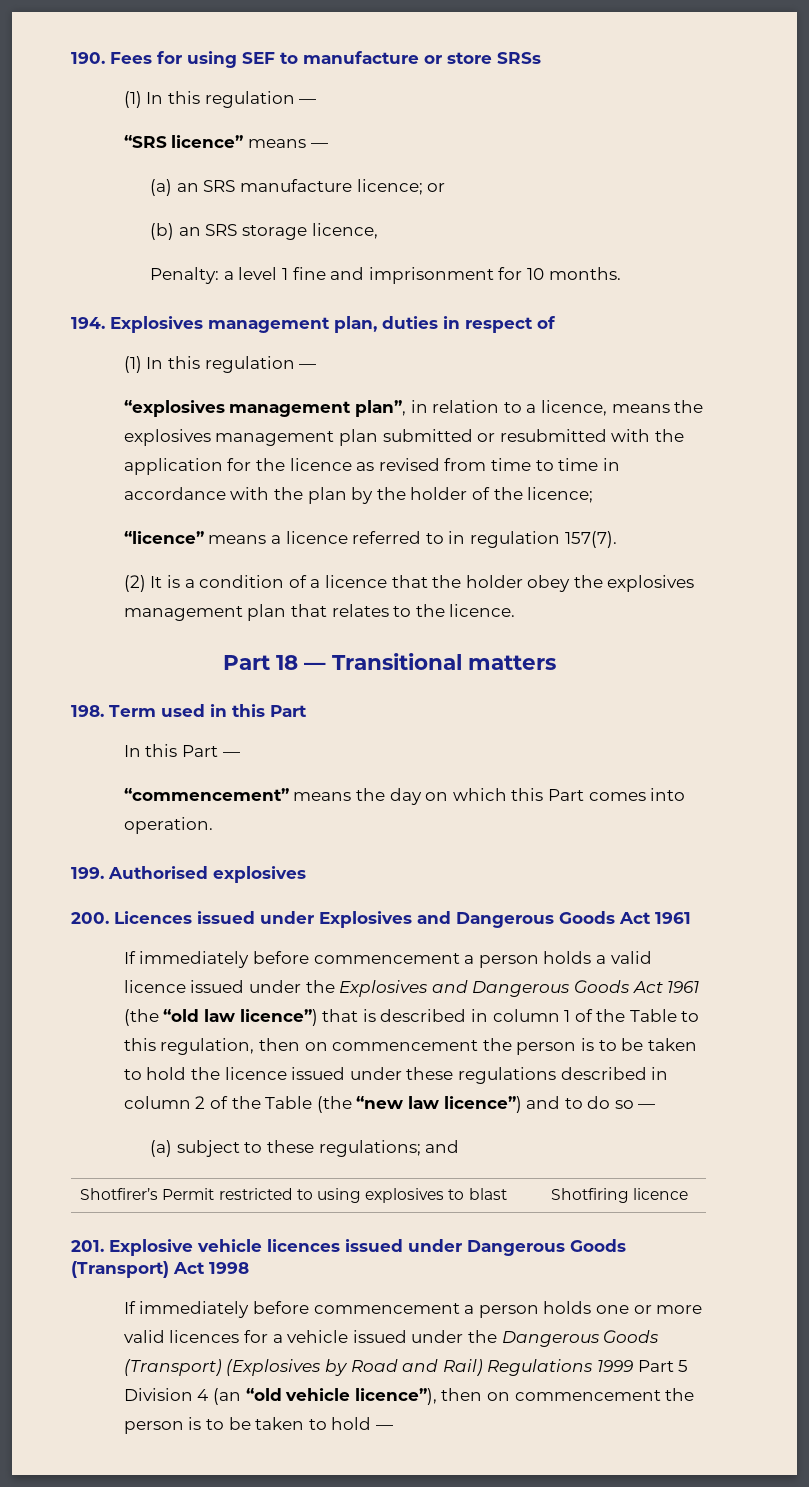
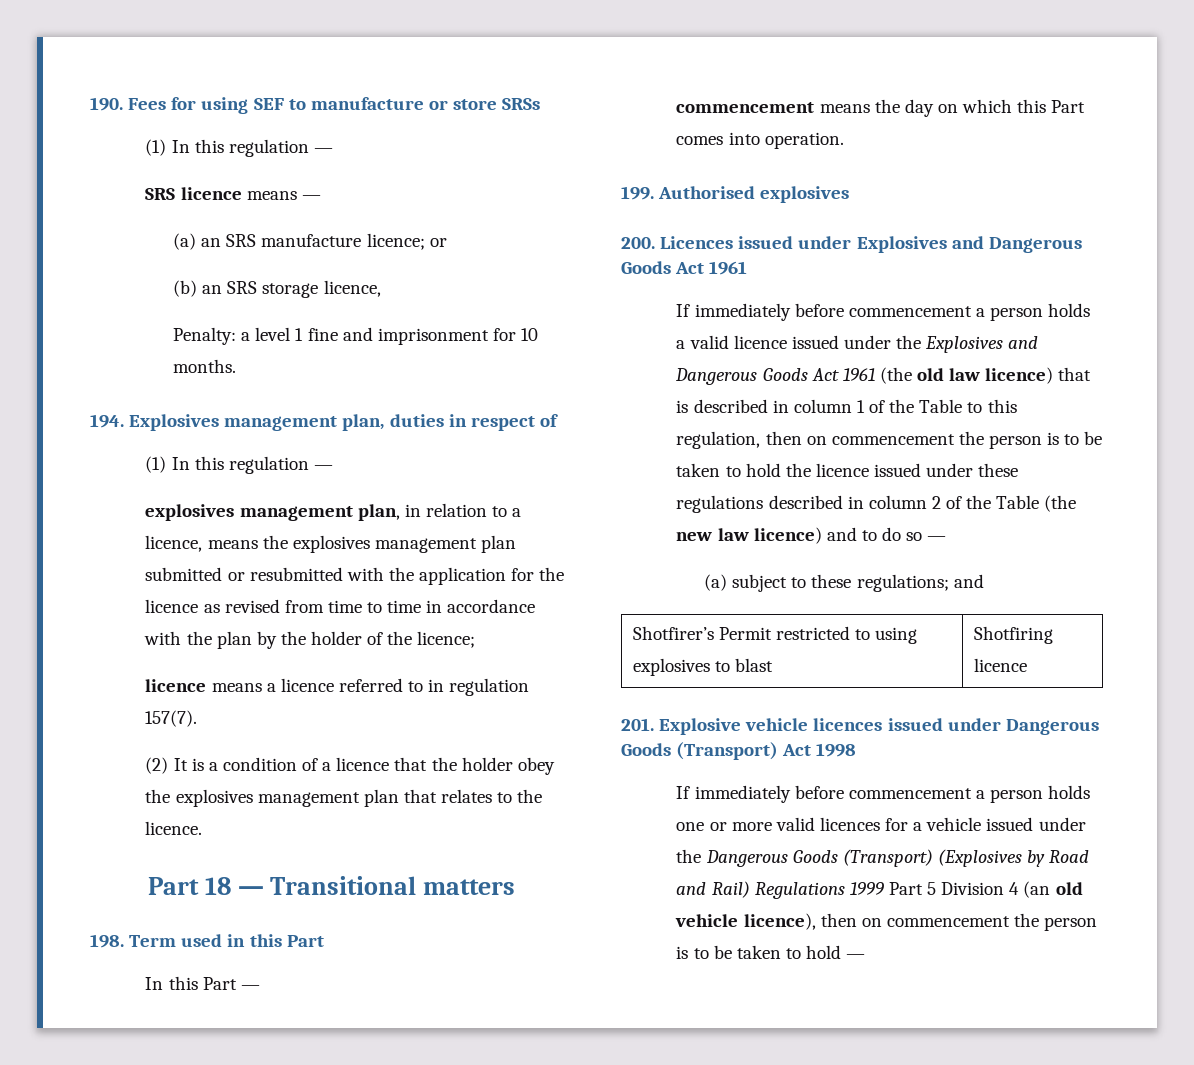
[123,135,244,148] “SRS licence” -> [145,187,242,200] SRS licence
[123,400,406,417] “explosives management plan”, -> [145,504,400,521] explosives management plan,
[123,531,204,544] “licence” -> [145,679,207,692] licence
[123,788,289,801] “commencement” -> [676,102,815,113] commencement
[163,1009,318,1026] “old law licence”) -> [917,367,1054,384] old law licence)
[356,1096,522,1113] “new law licence”) -> [676,527,822,544] new law licence)
[245,1388,437,1405] “old vehicle licence”), -> [1055,882,1083,895] [675,913,816,930] old vehicle licence),

